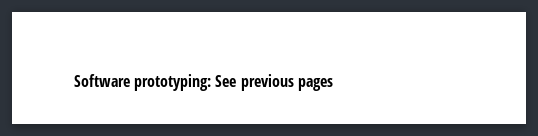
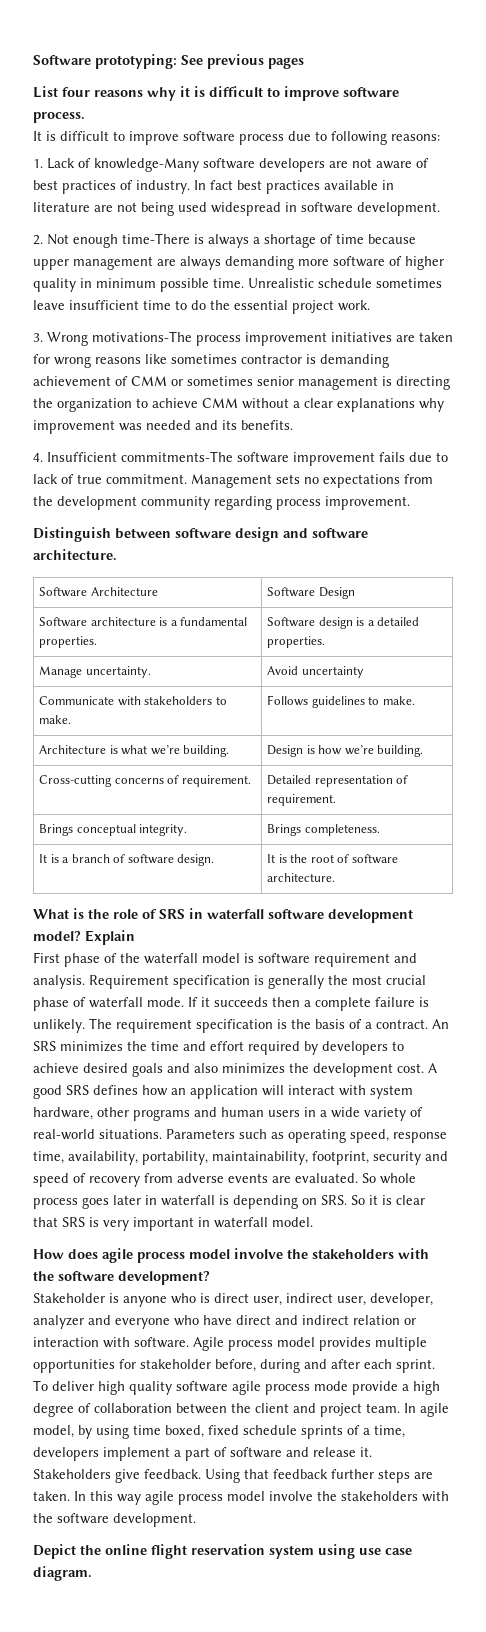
(333, 84) none -> [33,86,399,101] [33,112,85,123] [33,131,440,145] [33,158,429,172] [33,180,394,194] [33,202,440,216] [33,233,416,248] [33,256,444,270] [33,278,442,292] [33,300,370,314] [33,331,453,346] [33,354,389,368] [33,376,450,390] [33,398,444,412] [33,420,293,434] [33,451,448,466] [33,474,433,488] [33,496,410,510] [33,527,368,542] [33,549,117,561] [39,587,158,597] [267,587,355,599] [39,617,248,627] [39,636,98,648] [267,617,420,629] [267,636,326,648] [39,666,151,678] [267,666,364,678] [39,696,227,706] [39,715,72,724] [267,695,415,708] [39,745,230,757] [267,745,424,757] [39,775,251,787] [267,775,409,787] [267,794,337,806] [39,824,188,836] [267,824,380,836] [39,854,215,866] [267,854,398,864] [267,873,336,882] [33,908,413,923] [33,930,135,945] [33,952,417,967] [33,975,426,989] [33,997,429,1011] [33,1018,449,1033] [33,1041,404,1055] [33,1063,437,1077] [33,1085,413,1099] [33,1107,423,1121] [33,1129,447,1143] [33,1151,448,1165] [33,1173,416,1187] [33,1195,425,1209] [33,1217,313,1231] [33,1248,429,1263] [33,1271,210,1285] [33,1293,433,1307] [33,1315,416,1329] [33,1337,427,1351] [33,1359,435,1373] [33,1380,440,1395] [33,1403,449,1417] [33,1425,405,1439] [33,1447,372,1461] [33,1469,433,1483] [33,1491,449,1505] [33,1513,196,1527] [33,1544,412,1559] [33,1566,92,1581] // List four reasons why it is difficult to improve software process. // It is difficult to improve software process due to following reasons: // 1. Lack of knowledge-Many software developers are not aware of best practices of industry. In fact best practices available in literature are not being used widespread in software development. // 2. Not enough time-There is always a shortage of time because upper management are always demanding more software of higher quality in minimum possible time. Unrealistic schedule sometimes leave insufficient time to do the essential project work. // 3. Wrong motivations-The process improvement initiatives are taken for wrong reasons like sometimes contractor is demanding achievement of CMM or sometimes senior management is directing the organization to achieve CMM without a clear explanations why improvement was needed and its benefits. // 4. Insufficient commitments-The software improvement fails due to lack of true commitment. Management sets no expectations from the development community regarding process improvement. // Distinguish between software design and software architecture. // Software Architecture | Software Design // Software architecture is a fundamental properties. | Software design is a detailed properties. // Manage uncertainty. | Avoid uncertainty // Communicate with stakeholders to make. | Follows guidelines to make. // Architecture is what we’re building. | Design is how we’re building. // Cross-cutting concerns of requirement. | Detailed representation of requirement. // Brings conceptual integrity. | Brings completeness. // It is a branch of software design. | It is the root of software architecture. // What is the role of SRS in waterfall software development model? Explain // First phase of the waterfall model is software requirement and analysis. Requirement specification is generally the most crucial phase of waterfall mode. If it succeeds then a complete failure is unlikely. The requirement specification is the basis of a contract. An SRS minimizes the time and effort required by developers to achieve desired goals and also minimizes the development cost. A good SRS defines how an application will interact with system hardware, other programs and human users in a wide variety of real-world situations. Parameters such as operating speed, response time, availability, portability, maintainability, footprint, security and speed of recovery from adverse events are evaluated. So whole process goes later in waterfall is depending on SRS. So it is clear that SRS is very important in waterfall model. // How does agile process model involve the stakeholders with the software development? // Stakeholder is anyone who is direct user, indirect user, developer, analyzer and everyone who have direct and indirect relation or interaction with software. Agile process model provides multiple opportunities for stakeholder before, during and after each sprint. To deliver high quality software agile process mode provide a high degree of collaboration between the client and project team. In agile model, by using time boxed, fixed schedule sprints of a time, developers implement a part of software and release it. Stakeholders give feedback. Using that feedback further steps are taken. In this way agile process model involve the stakeholders with the software development. // Depict the online flight reservation system using use case diagram.

